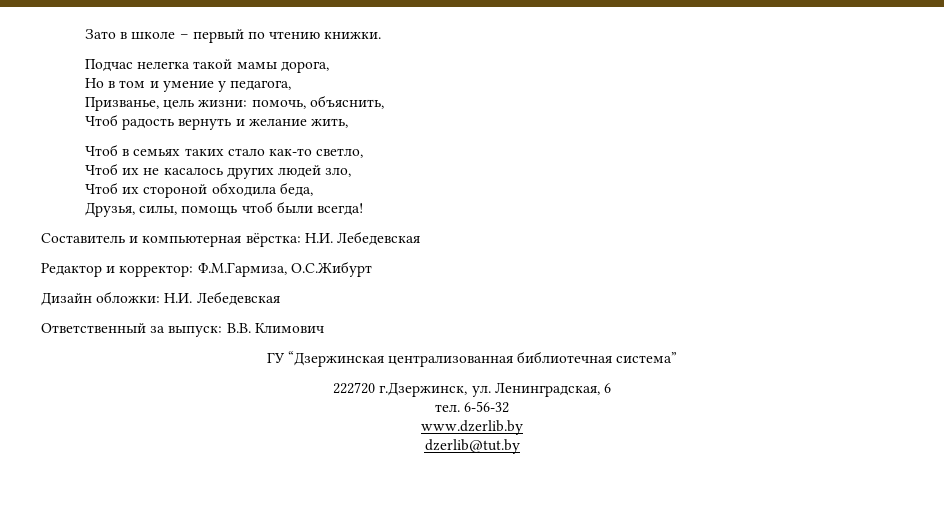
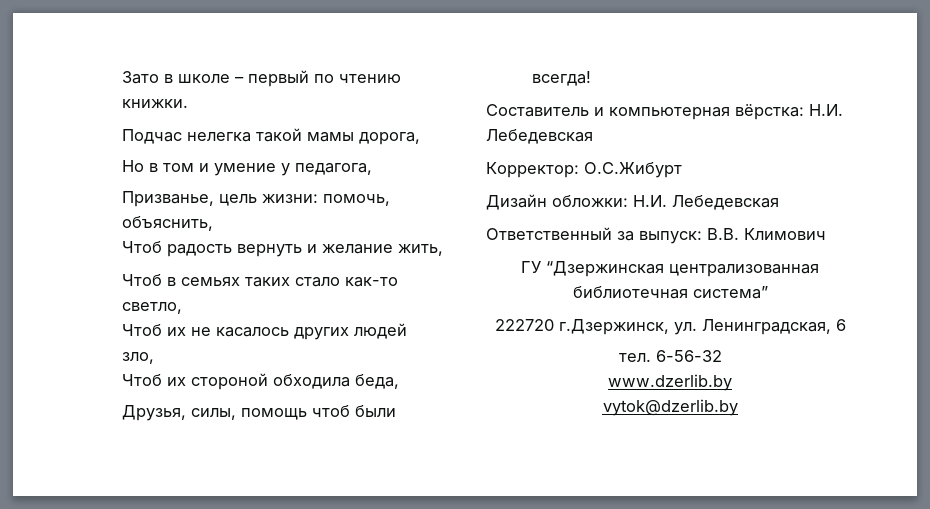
[41,263,287,277] Редактор и корректор: Ф.М.Гармиза, -> [486,162,579,178] Корректор:
[424,439,520,454] dzerlib@tut.by -> [602,399,738,416] vytok@dzerlib.by

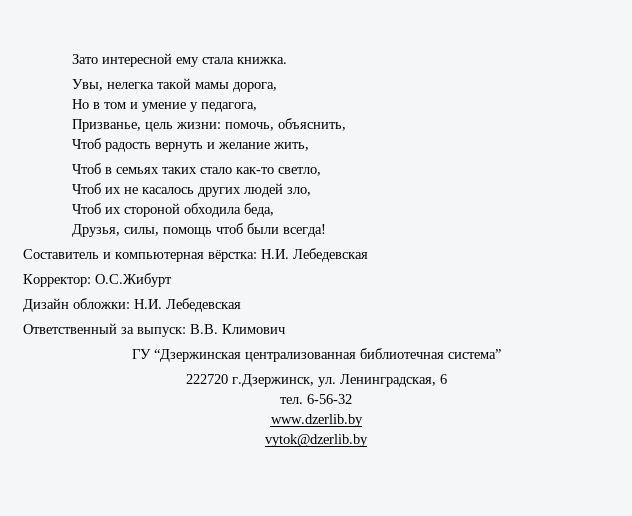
[164,70,402,87] [122,99,189,108] [122,129,183,144] в школе – первый по чтению книжки. // Подчас -> [101,53,287,67] [71,79,103,91] интересной ему стала книжка. // Увы,

